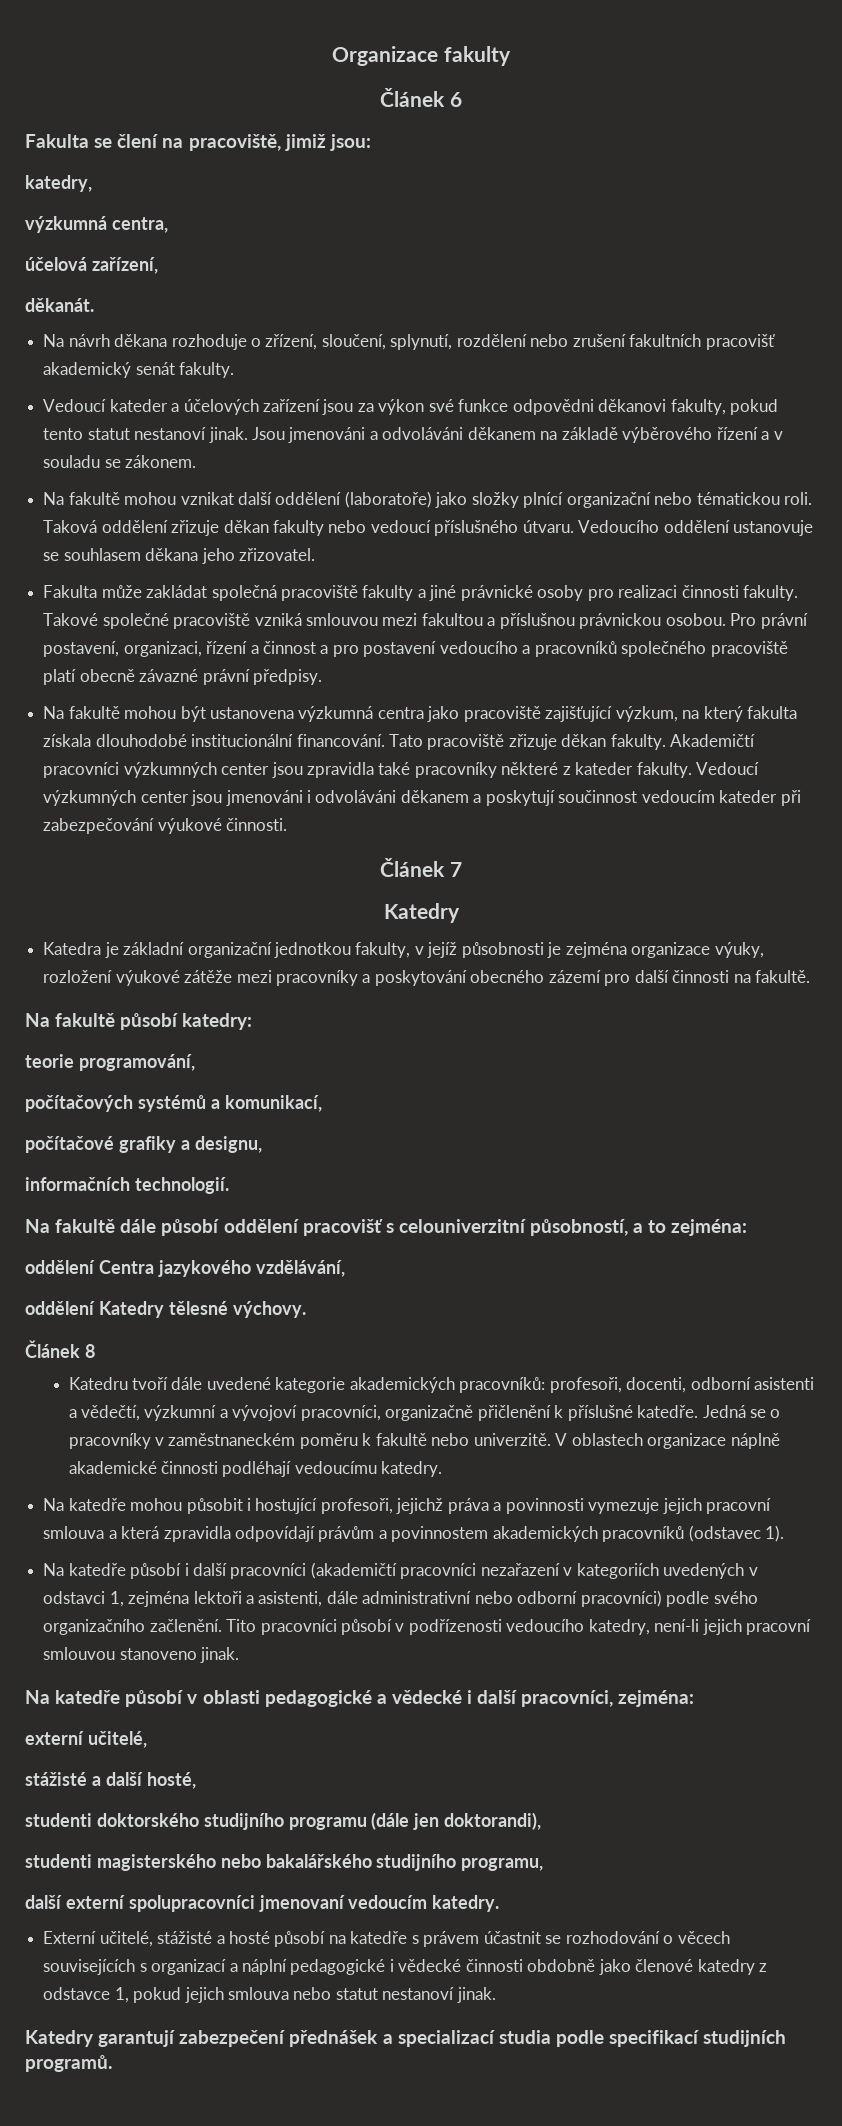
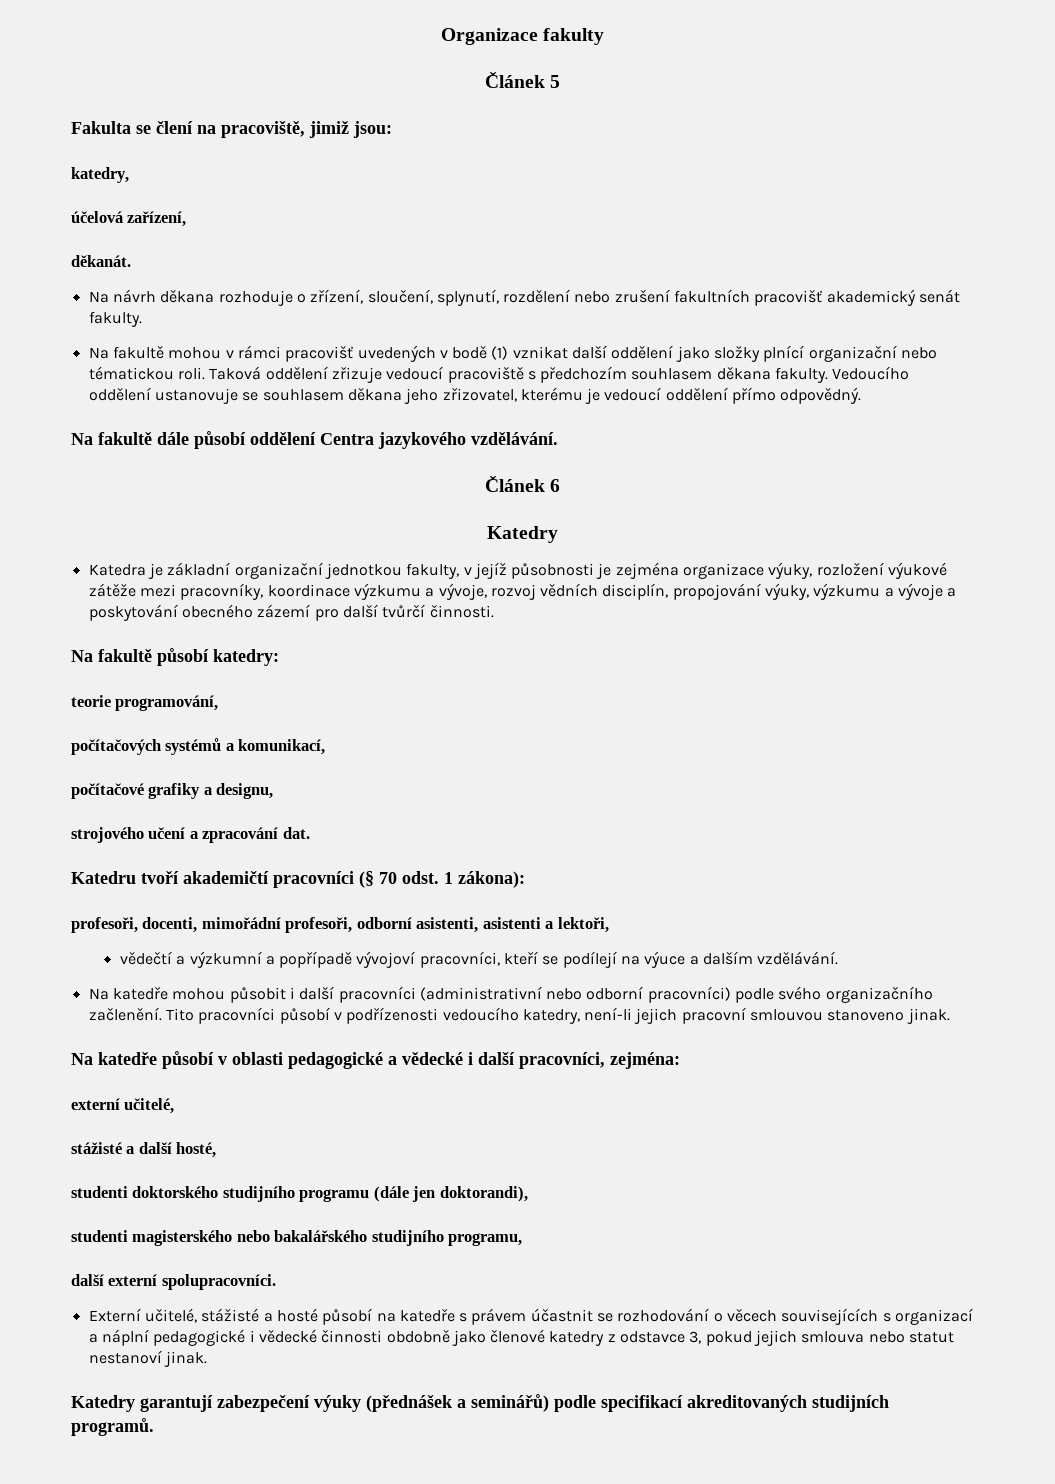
[449,92,462,107] 6 -> [550,75,561,88] 5
[25,216,168,233] // výzkumná centra, -> (129, 175) none
[43,399,779,415] [43,427,783,443] [43,455,197,468] [43,492,177,505] Vedoucí kateder a účelových zařízení jsou za výkon své funkce odpovědni děkanovi fakulty, pokud tento statut nestanoví jinak. Jsou jmenováni a odvoláváni děkanem na základě výběrového řízení a v souladu se zákonem. // Na fakultě mohou -> [88,345,509,362] Na fakultě mohou v rámci pracovišť uvedených v bodě (1)
[344,491,432,508] (laboratoře) -> (674, 352) none
[223,520,574,536] děkan fakulty nebo vedoucí příslušného útvaru. -> [386,366,829,383] vedoucí pracoviště s předchozím souhlasem děkana fakulty.
[238,548,315,561] [43,585,799,601] [43,613,808,629] [43,641,788,657] [43,669,322,685] [43,706,798,722] [43,734,756,750] [43,762,760,778] [43,790,801,806] [43,818,288,834] [380,858,462,877] zřizovatel. // Fakulta může zakládat společná pracoviště fakulty a jiné právnické osoby pro realizaci činnosti fakulty. Takové společné pracoviště vzniká smlouvou mezi fakultou a příslušnou právnickou osobou. Pro právní postavení, organizaci, řízení a činnost a pro postavení vedoucího a pracovníků společného pracoviště platí obecně závazné právní předpisy. // Na fakultě mohou být ustanovena výzkumná centra jako pracoviště zajišťující výzkum, na který fakulta získala dlouhodobé institucionální financování. Tato pracoviště zřizuje děkan fakulty. Akademičtí pracovníci výzkumných center jsou zpravidla také pracovníky některé z kateder fakulty. Vedoucí výzkumných center jsou jmenováni i odvoláváni děkanem a poskytují součinnost vedoucím kateder při zabezpečování výukové činnosti. // Článek 7 -> [442,387,862,404] [71,431,558,449] [484,476,561,492] zřizovatel, kterému je vedoucí oddělení přímo odpovědný. // Na fakultě dále působí oddělení Centra jazykového vzdělávání. // Článek 6
[275,970,358,986] pracovníky -> [180,583,944,600] pracovníky, koordinace výzkumu a vývoje, rozvoj vědních disciplín, propojování výuky, výzkumu a vývoje
[672,970,811,983] činnosti na fakultě. -> [382,604,494,618] tvůrčí činnosti.
[25,1177,229,1194] [25,1219,748,1236] [25,1260,345,1277] [25,1301,306,1318] [25,1340,95,1358] [68,1377,815,1393] [68,1405,141,1421] informačních technologií. // Na fakultě dále působí oddělení pracovišť s celouniverzitní působností, a to zejména: // oddělení Centra jazykového vzdělávání, // oddělení Katedry tělesné výchovy. // Článek 8 // Katedru tvoří dále uvedené kategorie akademických pracovníků: profesoři, docenti, odborní asistenti a vědečtí, -> [71,827,310,843] [71,871,525,888] [71,917,609,933] [119,951,186,965] strojového učení a zpracování dat. // Katedru tvoří akademičtí pracovníci (§ 70 odst. 1 zákona): // profesoři, docenti, mimořádní profesoři, odborní asistenti, asistenti a lektoři, // vědečtí a
(228, 1413) none -> [279,951,353,968] popřípadě
[385,1405,781,1421] [68,1433,780,1449] [68,1461,443,1477] organizačně přičlenění k příslušné katedře. Jedná se o pracovníky v zaměstnaneckém poměru k fakultě nebo univerzitě. V oblastech organizace náplně akademické činnosti podléhají vedoucímu katedry. -> [504,951,839,968] kteří se podílejí na výuce a dalším vzdělávání.
[255,1498,772,1514] [43,1525,785,1542] [43,1562,758,1579] [43,1591,472,1607] hostující profesoři, jejichž práva a povinnosti vymezuje jejich pracovní smlouva a která zpravidla odpovídají právům a povinnostem akademických pracovníků (odstavec 1). // Na katedře působí i další pracovníci (akademičtí pracovníci nezařazení v kategoriích uvedených v odstavci 1, zejména lektoři a asistenti, dále administrativní -> [299,986,542,1003] další pracovníci (administrativní
[128,1895,500,1912] spolupracovníci jmenovaní vedoucím katedry. -> [161,1274,276,1290] spolupracovníci.
[114,1987,129,2003] 1, -> [689,1331,702,1344] 3,
[289,2030,551,2047] přednášek a specializací studia -> [314,1394,549,1412] výuky (přednášek a seminářů)
(700, 2038) none -> [687,1395,807,1412] akreditovaných

